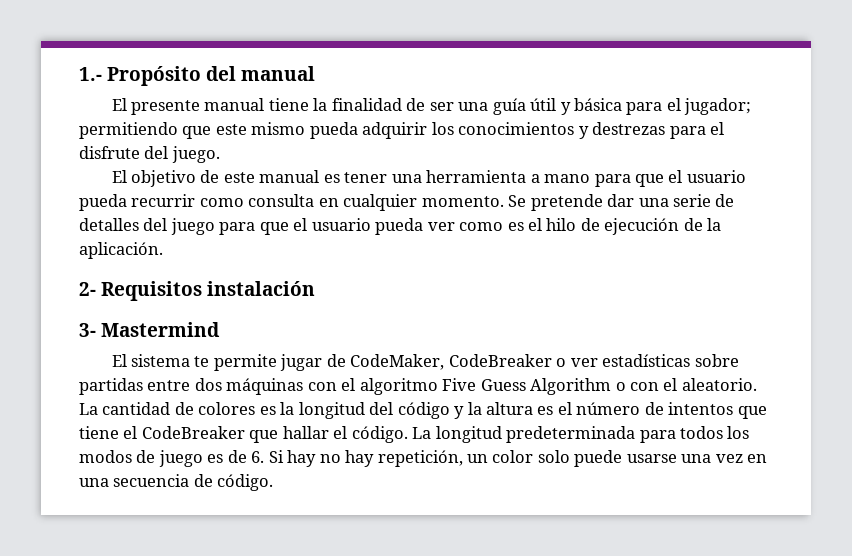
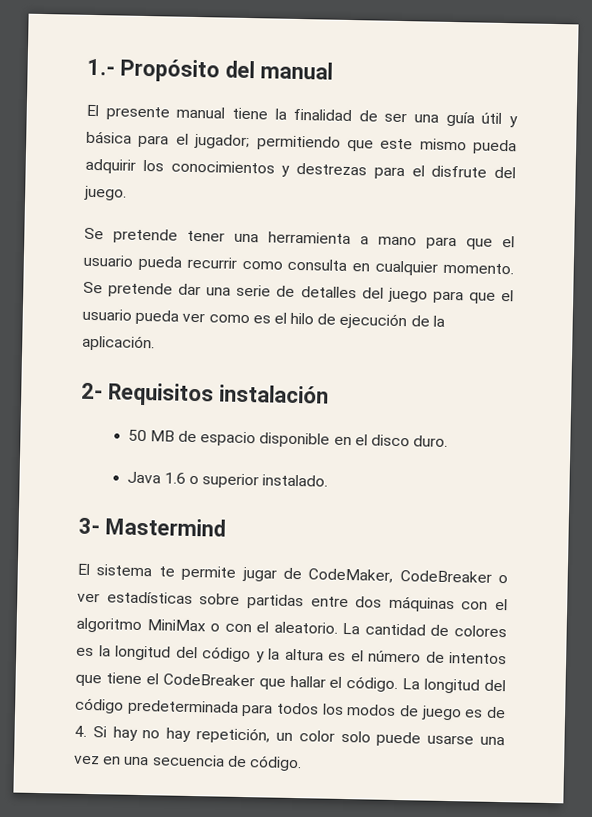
[111,170,340,187] El objetivo de este manual es -> [84,227,178,244] Se pretende
(316, 288) none -> [127,429,449,448] [126,471,329,489] // 50 MB de espacio disponible en el disco duro. // Java 1.6 o superior instalado.
[442,378,612,395] Five Guess Algorithm -> [146,619,206,632] MiniMax
(502, 434) none -> [483,679,506,692] [75,697,124,714] del código
[251,451,265,463] 6. -> [74,725,87,737] 4.

